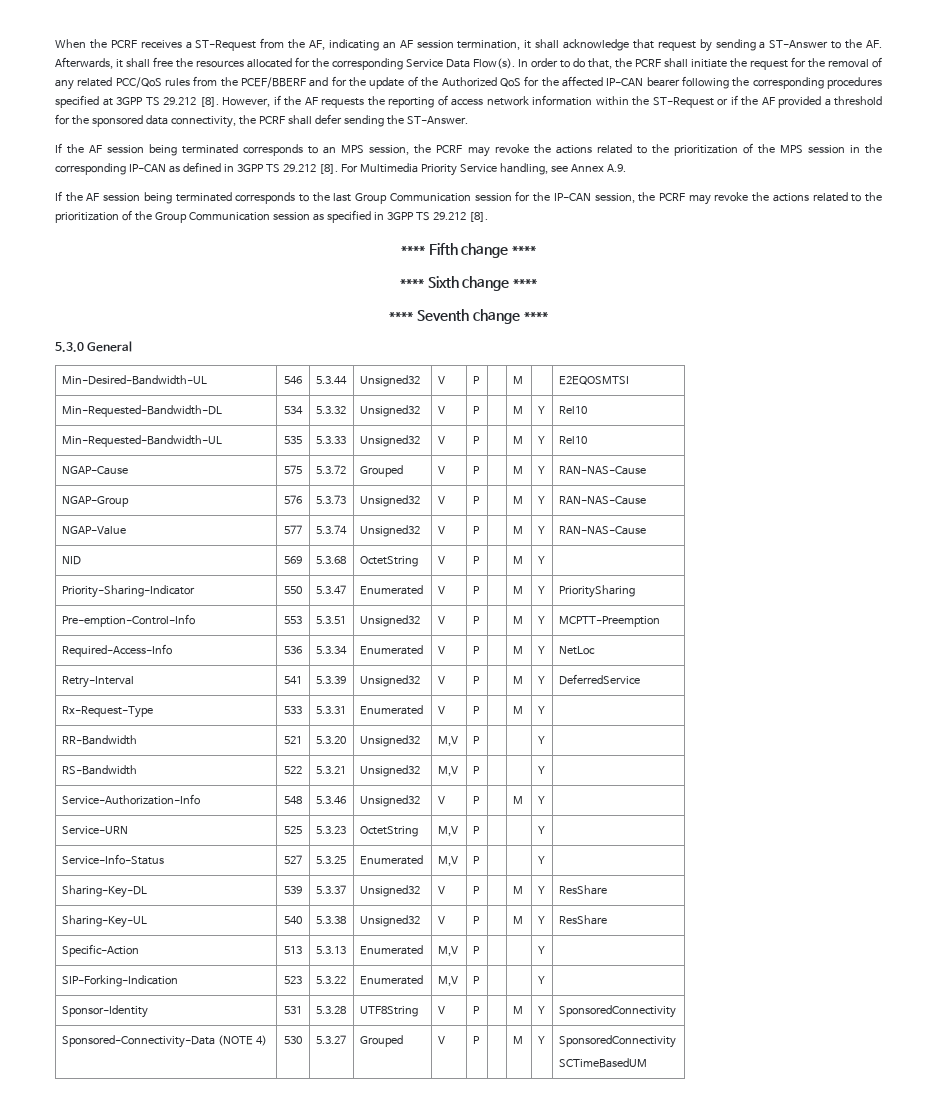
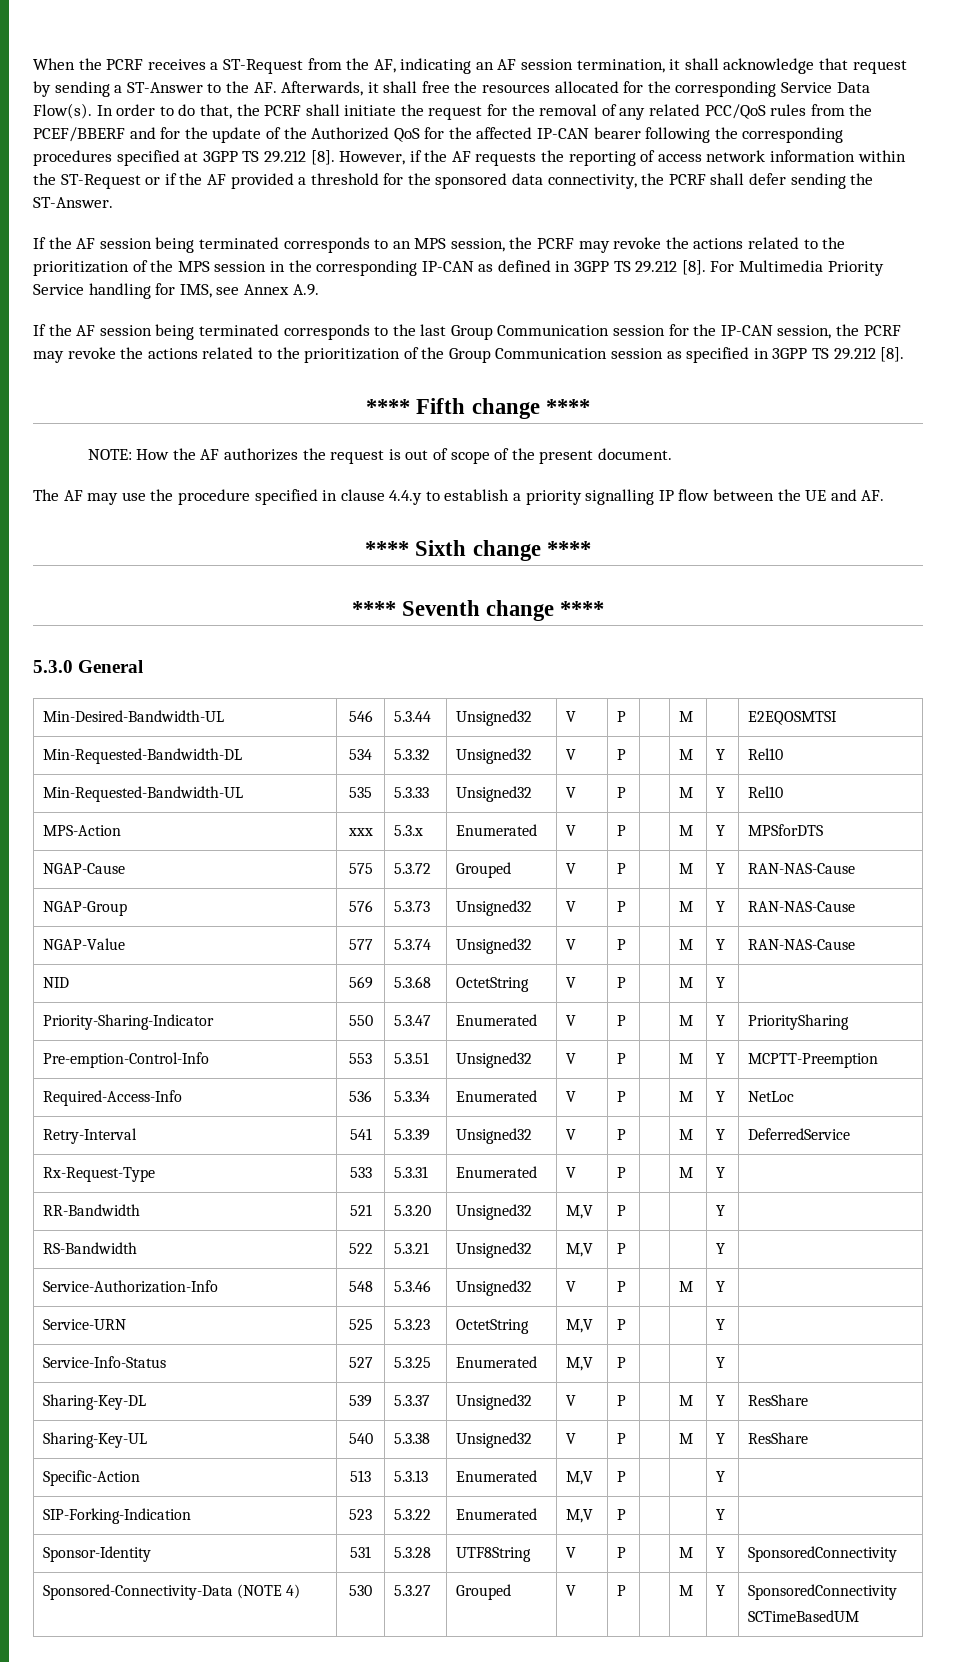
[499,163,548,175] handling, -> [88,283,212,299] handling for IMS,
(537, 249) none -> [87,448,672,464] [33,489,885,505] // NOTE: How the AF authorizes the request is out of scope of the present document. // The AF may use the procedure specified in clause 4.4.y to establish a priority signalling IP flow between the UE and AF.
(587, 440) none -> [42,825,121,836] [347,828,373,836] [393,825,423,836] [455,824,537,836] [565,825,576,836] [616,825,626,836] [678,825,693,836] [715,825,725,836] [747,824,823,836] // MPS-Action | xxx | 5.3.x | Enumerated | V | P | | M | Y | MPSforDTS

